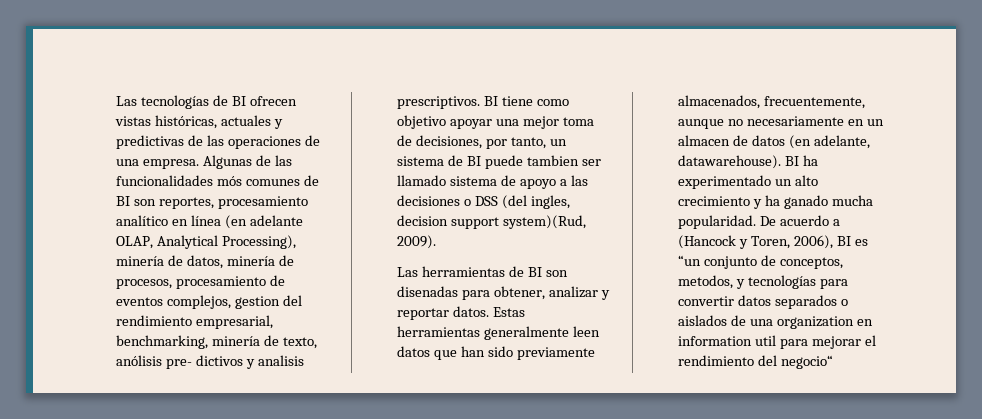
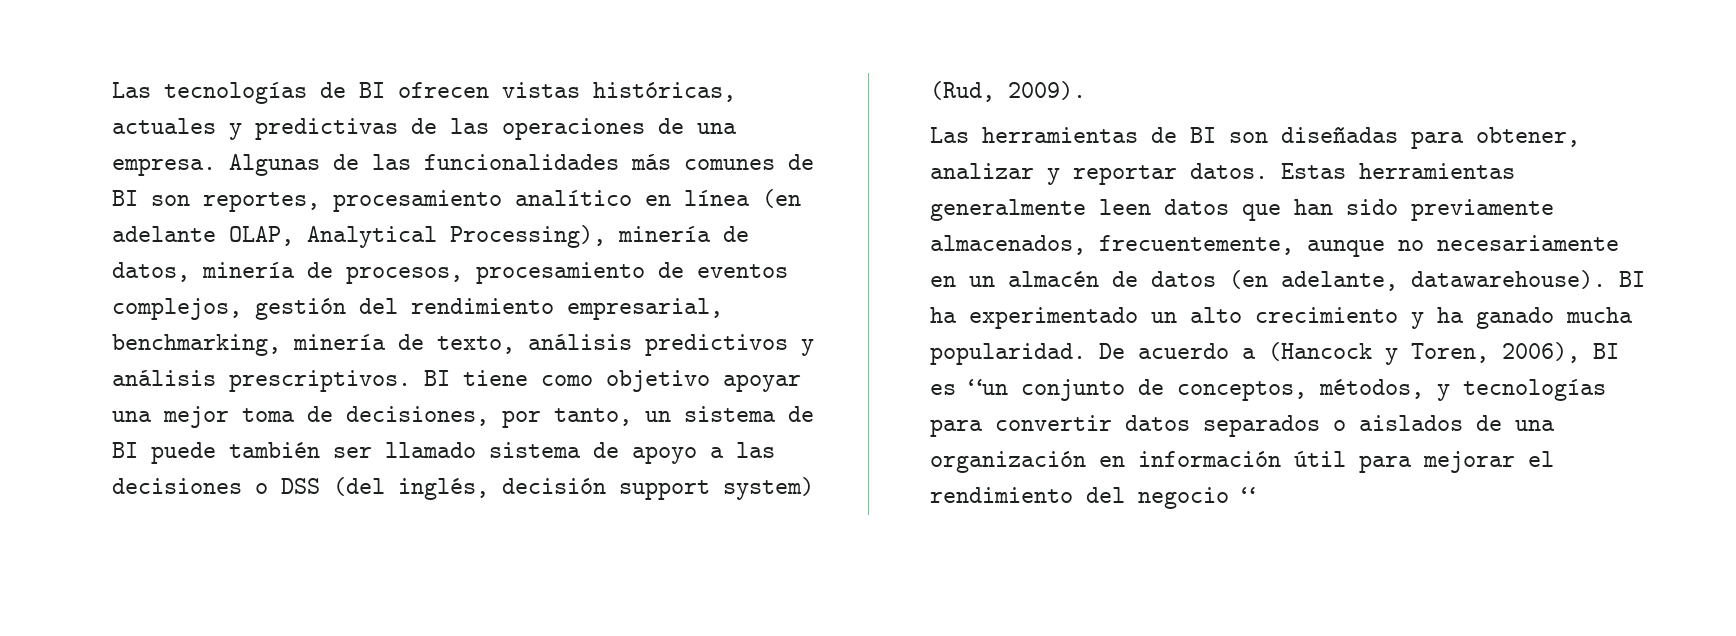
[217,176,243,186] mós -> [631,154,672,170] más
[235,296,281,309] gestion -> [255,298,347,320] gestión
[116,355,305,369] anólisis pre- dictivos y analisis -> [528,334,815,356] [112,370,217,386] análisis predictivos y análisis
[527,155,580,166] tambien -> [229,442,321,458] también
[531,195,571,209] [397,215,587,229] ingles, decision support system)(Rud, -> [398,477,815,500] [930,81,996,102] inglés, decisión support system) (Rud,
[397,286,459,297] disenadas -> [1281,127,1399,143] diseñadas
[678,135,731,146] almacen -> [1008,271,1100,287] almacén
[678,275,734,289] metodos, -> [1319,379,1425,399] métodos,
[777,316,874,329] [678,335,777,346] organization en information util -> [930,451,1347,473] organización en información útil
[781,355,834,369] negocio“ -> [1138,487,1256,509] negocio “

